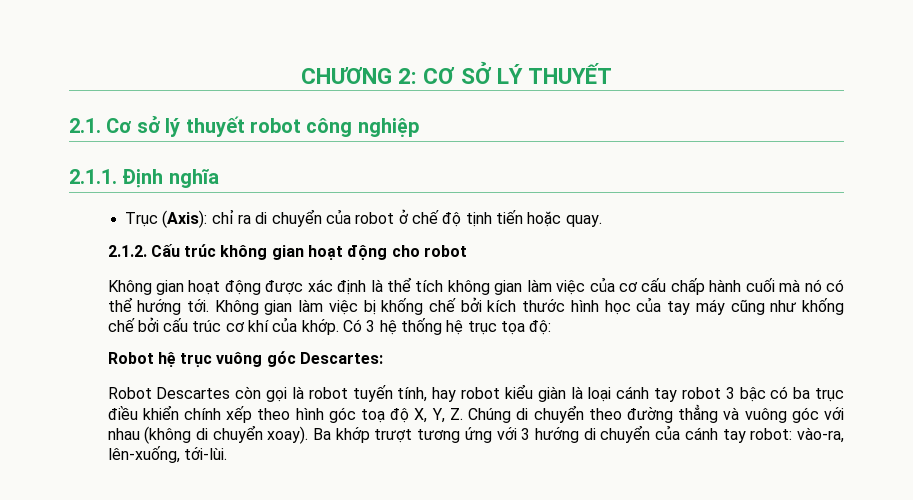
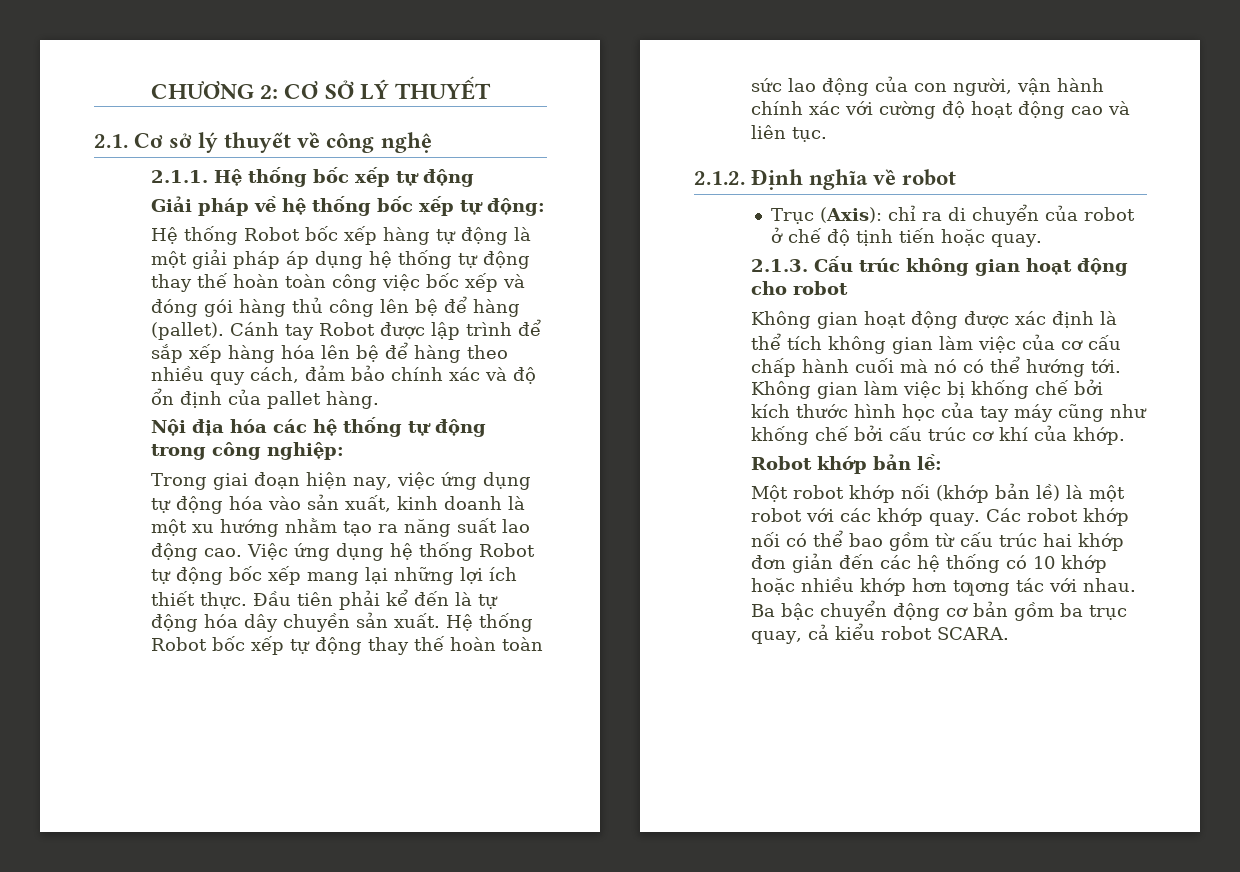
[250,118,419,137] [69,169,117,184] robot công nghiệp // 2.1.1. -> [297,132,432,153] [151,167,475,187] [151,196,546,216] [151,226,532,245] [151,249,531,269] [151,273,526,292] [151,296,521,317] [151,319,542,340] [151,342,509,363] [151,365,537,385] [151,388,380,409] [151,417,487,437] [151,442,345,460] [151,472,532,490] [151,494,526,514] [151,518,531,537] [151,542,536,561] [151,566,518,585] [151,589,499,610] [151,612,534,632] [151,636,544,655] [751,76,1105,96] [751,101,1131,119] [751,125,828,142] [694,171,745,185] về công nghệ // 2.1.1. Hệ thống bốc xếp tự động // Giải pháp về hệ thống bốc xếp tự động: // Hệ thống Robot bốc xếp hàng tự động là một giải pháp áp dụng hệ thống tự động thay thế hoàn toàn công việc bốc xếp và đóng gói hàng thủ công lên bệ để hàng (pallet). Cánh tay Robot được lập trình để sắp xếp hàng hóa lên bệ để hàng theo nhiều quy cách, đảm bảo chính xác và độ ổn định của pallet hàng. // Nội địa hóa các hệ thống tự động trong công nghiệp: // Trong giai đoạn hiện nay, việc ứng dụng tự động hóa vào sản xuất, kinh doanh là một xu hướng nhằm tạo ra năng suất lao động cao. Việc ứng dụng hệ thống Robot tự động bốc xếp mang lại những lợi ích thiết thực. Đầu tiên phải kể đến là tự động hóa dây chuyền sản xuất. Hệ thống Robot bốc xếp tự động thay thế hoàn toàn sức lao động của con người, vận hành chính xác với cường độ hoạt động cao và liên tục. // 2.1.2.
(219, 178) none -> [873,169,957,186] về robot
[107,245,147,257] 2.1.2. -> [751,259,809,272] 2.1.3.
[343,318,552,335] [107,351,384,367] [107,384,845,402] [107,404,844,423] [107,425,844,444] [107,446,227,463] Có 3 hệ thống hệ trục tọa độ: // Robot hệ trục vuông góc Descartes: // Robot Descartes còn gọi là robot tuyến tính, hay robot kiểu giàn là loại cánh tay robot 3 bậc có ba trục điều khiển chính xếp theo hình góc toạ độ X, Y, Z. Chúng di chuyển theo đường thẳng và vuông góc với nhau (không di chuyển xoay). Ba khớp trượt tương ứng với 3 hướng di chuyển của cánh tay robot: vào-ra, lên-xuống, tới-lùi. -> [751,454,943,474] [751,483,1126,503] [751,508,1130,526] [751,530,1125,551] [751,553,1108,573] [751,577,1137,596] [751,600,1128,621] [751,623,1010,644] // Robot khớp bản lề: // Một robot khớp nối (khớp bản lề) là một robot với các khớp quay. Các robot khớp nối có thể bao gồm từ cấu trúc hai khớp đơn giản đến các hệ thống có 10 khớp hoặc nhiều khớp hơn tƣơng tác với nhau. Ba bậc chuyển động cơ bản gồm ba trục quay, cả kiểu robot SCARA.

